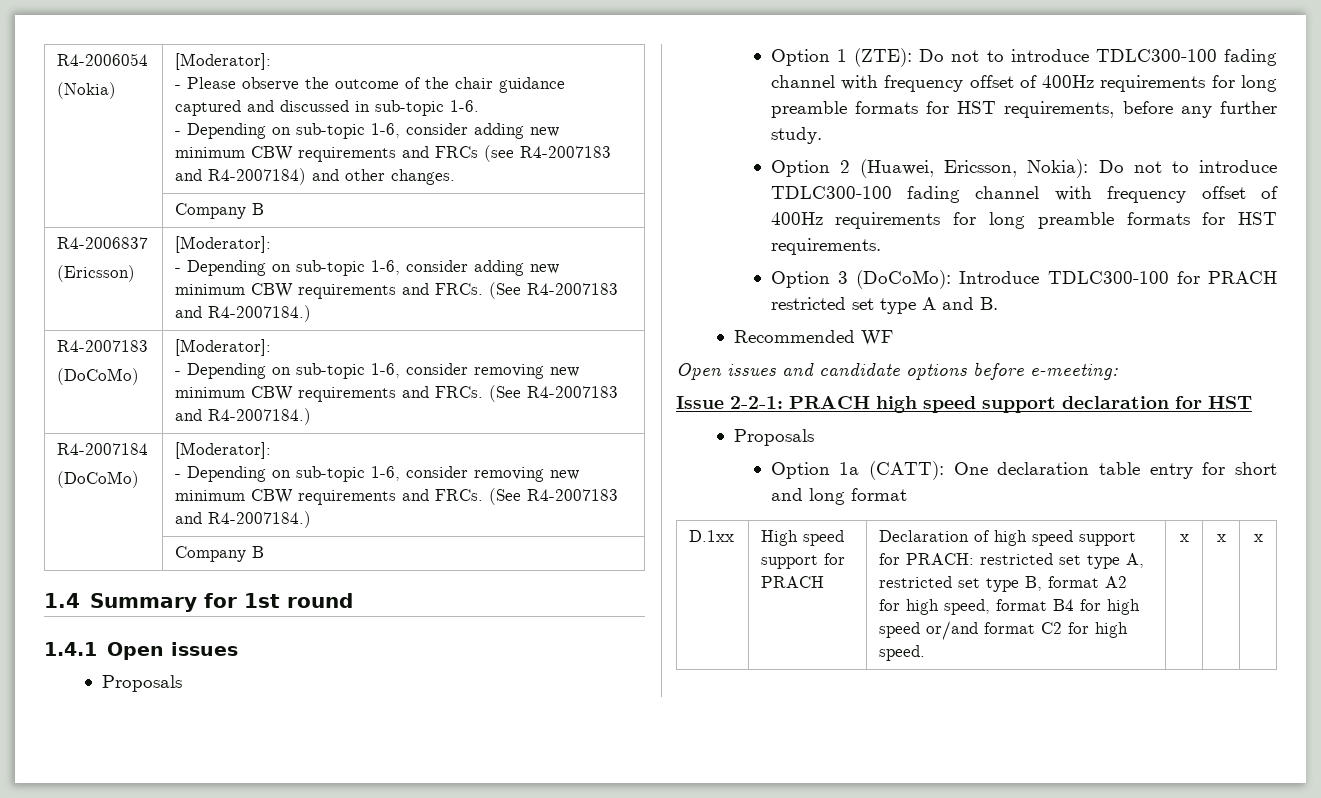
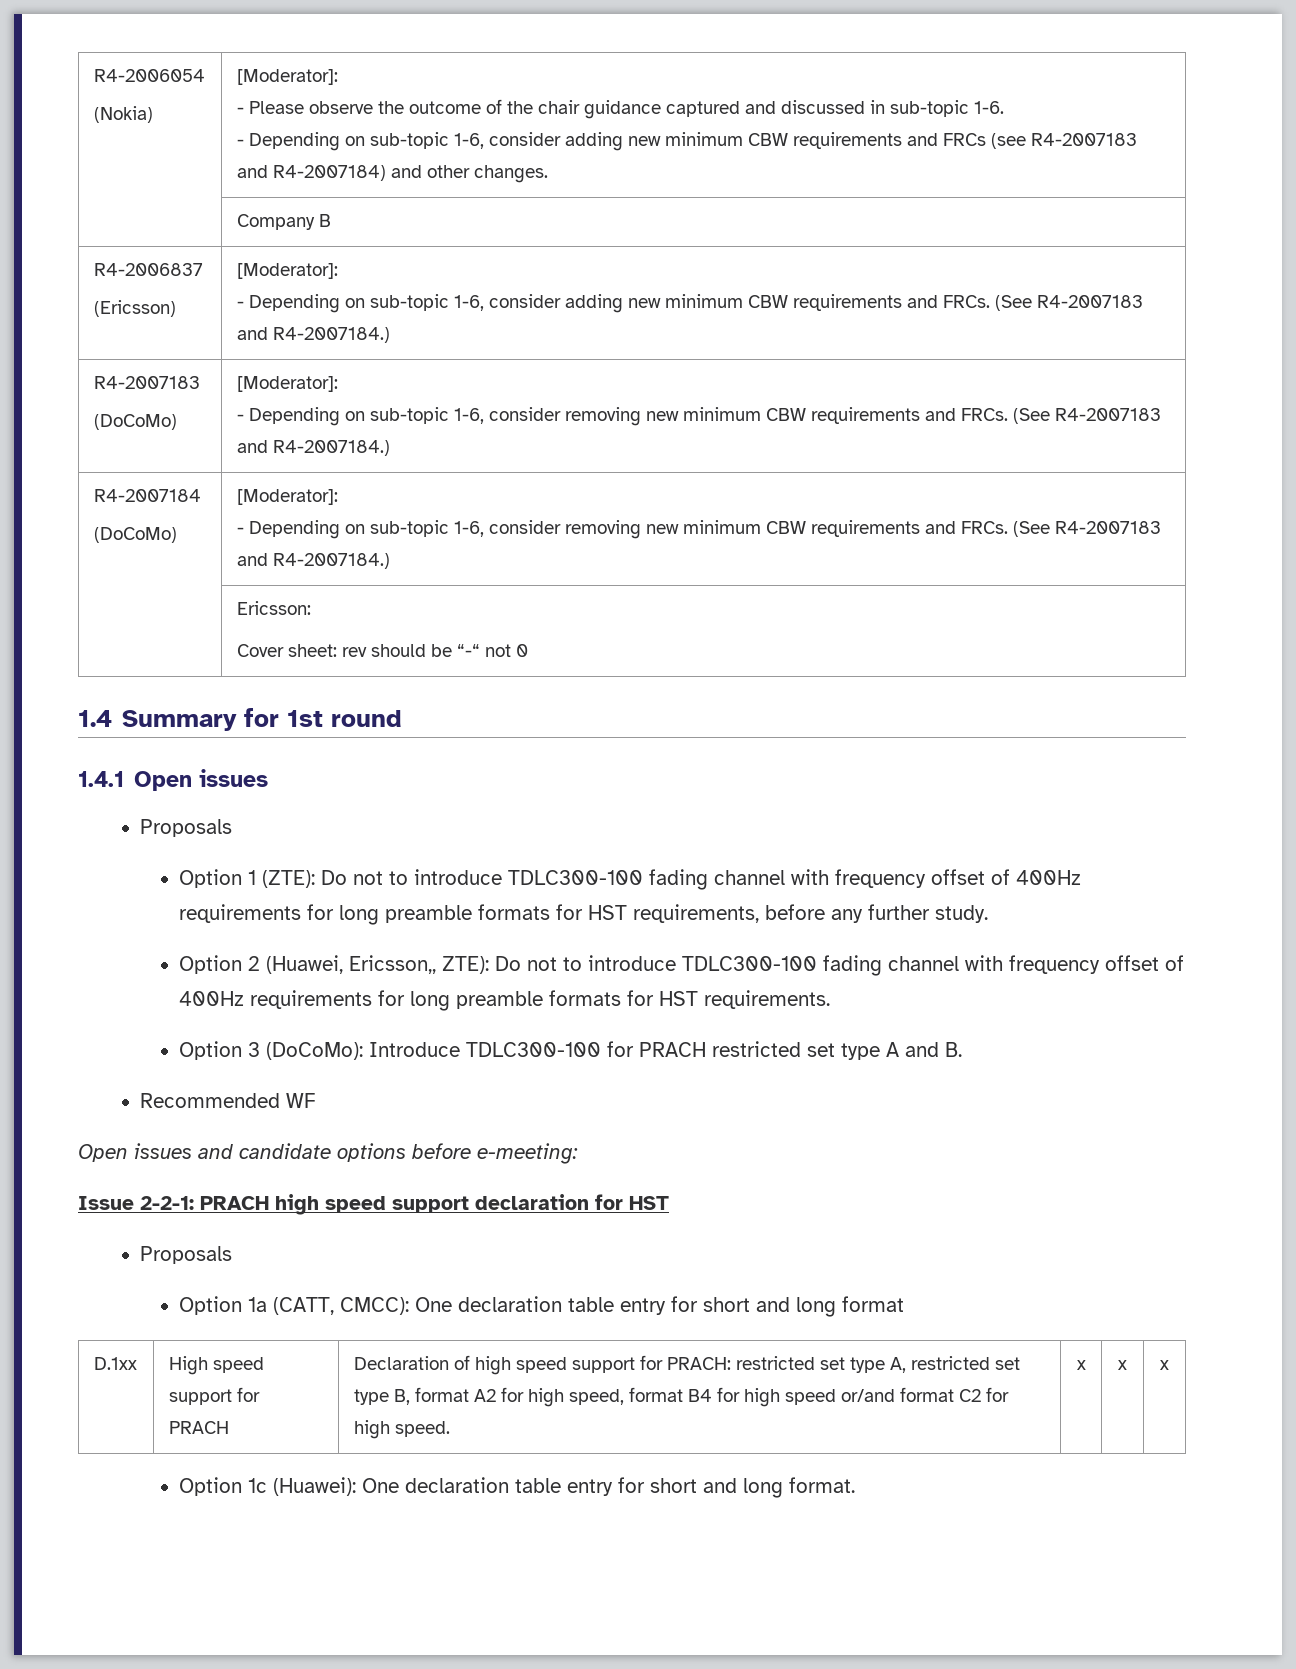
[175,546,265,562] Company B -> [236,601,311,615] [236,644,528,657] Ericsson: // Cover sheet: rev should be “-“ not 0
[944,159,1089,178] Ericsson, Nokia): -> [349,955,490,974] Ericsson,, ZTE):
[869,461,945,480] (CATT): -> [273,1297,410,1315] (CATT, CMCC):
(1263, 538) none -> [179,1477,856,1498] // Option 1c (Huawei): One declaration table entry for short and long format.

